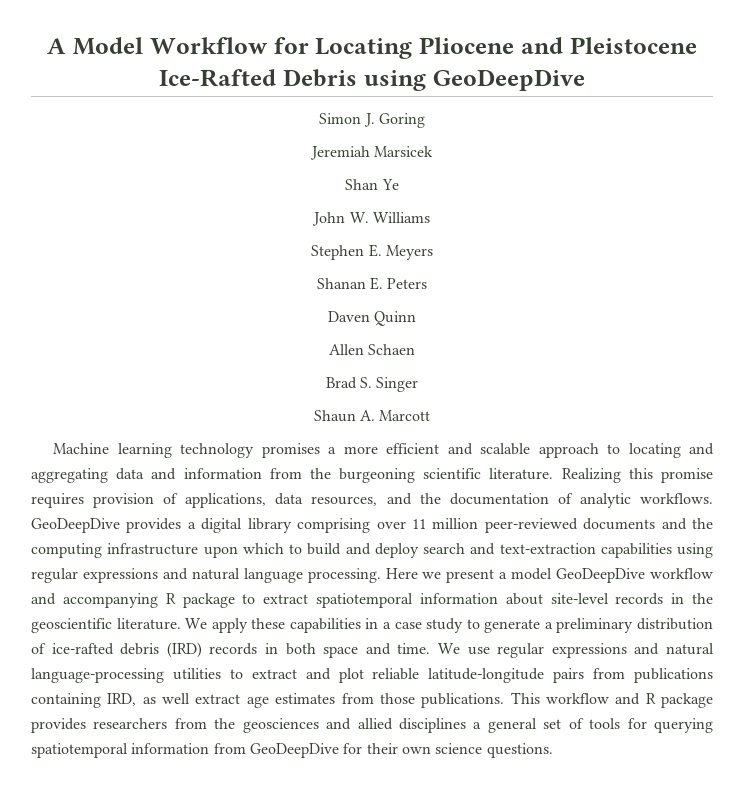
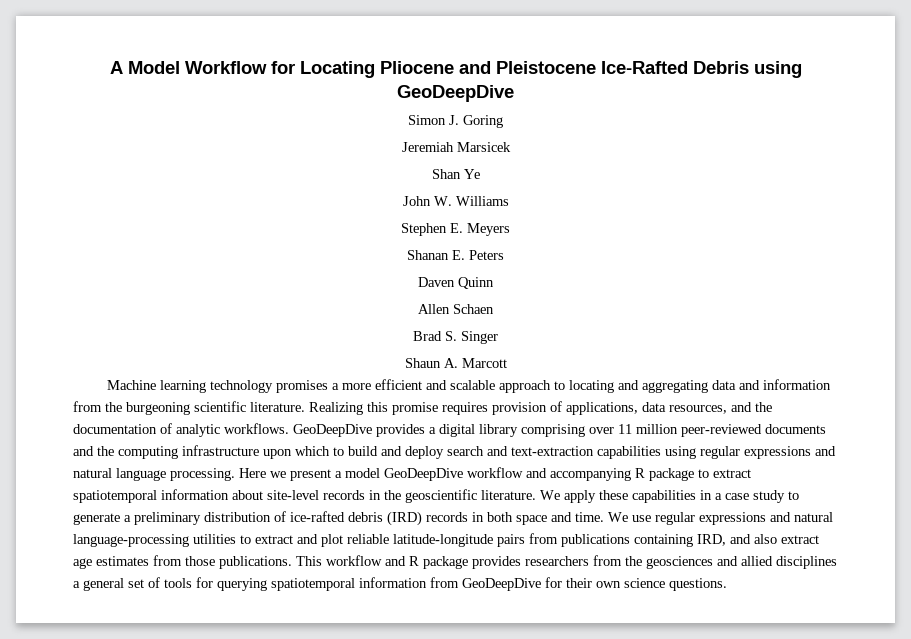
[142,693,191,704] as well -> [730,534,777,544] and also

